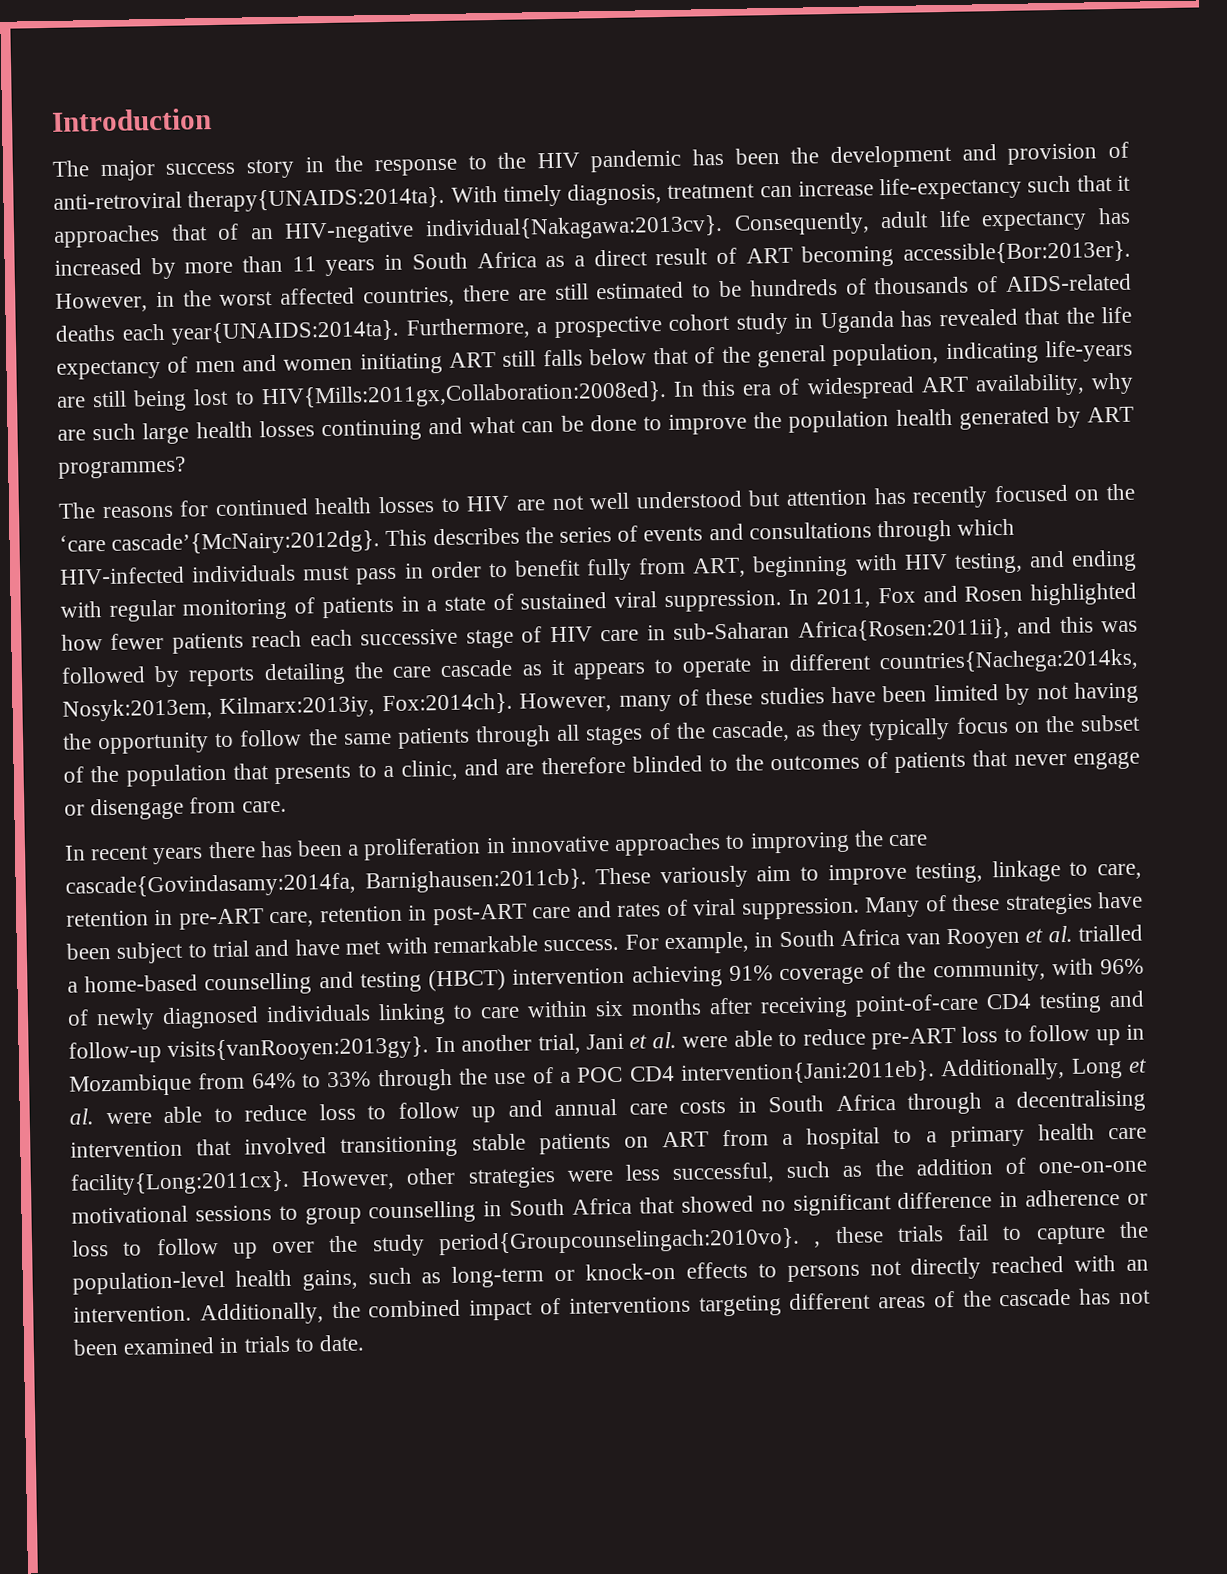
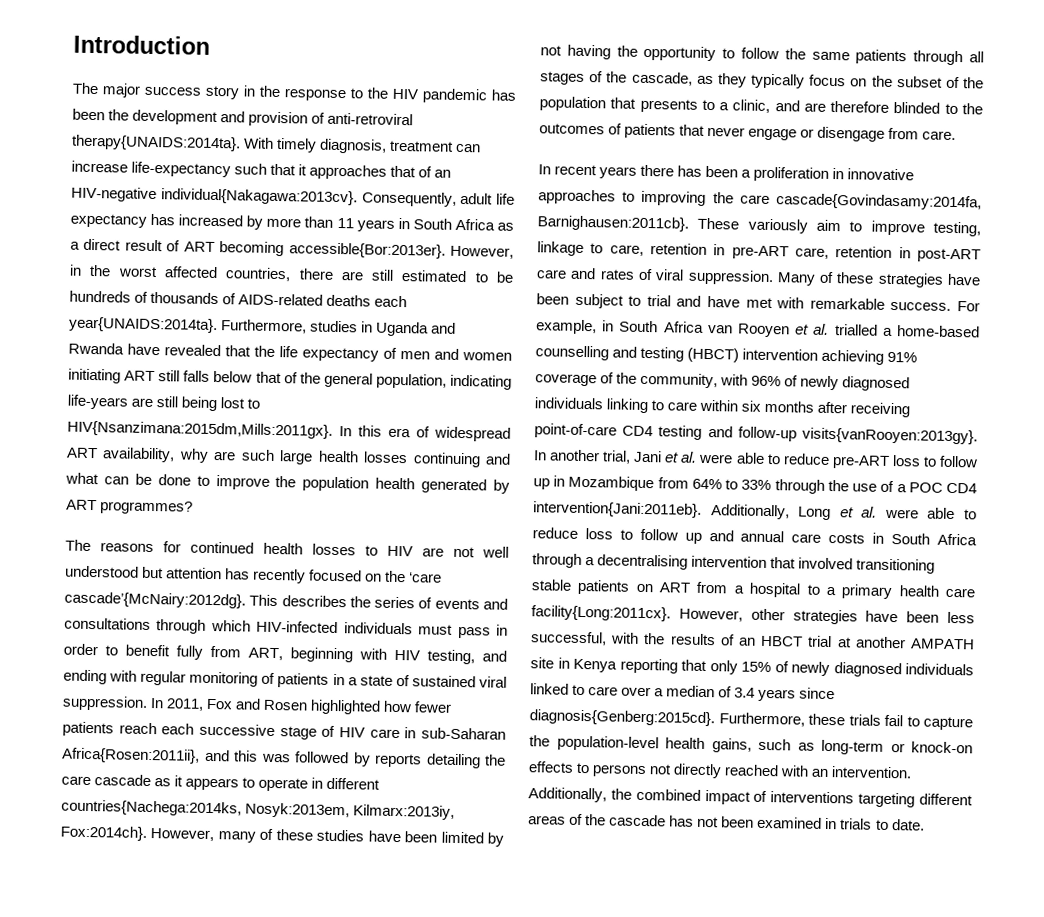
[536,310,932,338] a prospective cohort study in Uganda has -> [310,320,457,337] [68,342,160,356] studies in Uganda and Rwanda have
[260,381,667,410] HIV{Mills:2011gx,Collaboration:2008ed}. -> [67,420,333,439] HIV{Nsanzimana:2015dm,Mills:2011gx}.
[566,1157,1147,1185] [71,1189,1148,1225] [71,1227,822,1259] were less successful, such as the addition of one-on-one motivational sessions to group counselling in South Africa that showed no significant difference in adherence or loss to follow up over the study period{Groupcounselingach:2010vo}. , -> [865,610,975,624] [530,631,975,650] [530,657,974,678] [530,683,836,702] [529,709,805,727] have been less successful, with the results of an HBCT trial at another AMPATH site in Kenya reporting that only 15% of newly diagnosed individuals linked to care over a median of 3.4 years since diagnosis{Genberg:2015cd}. Furthermore,

